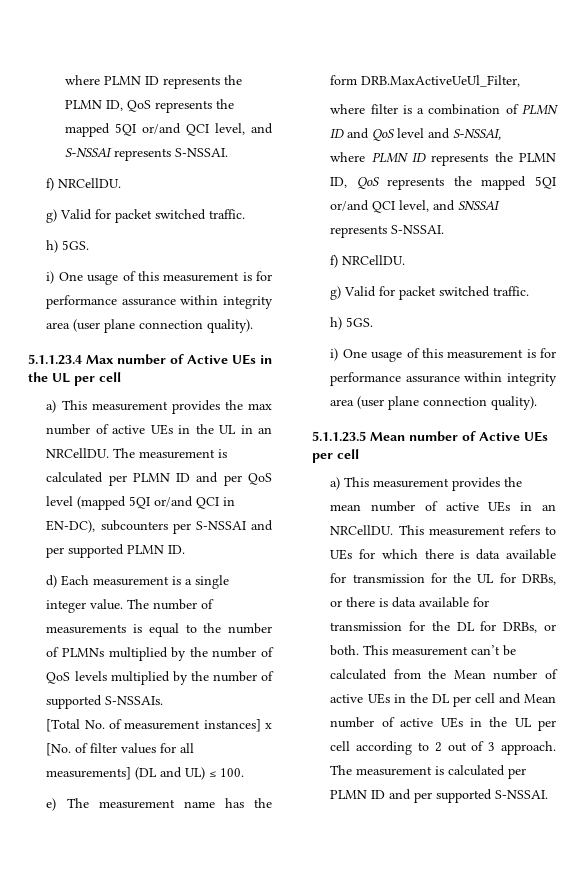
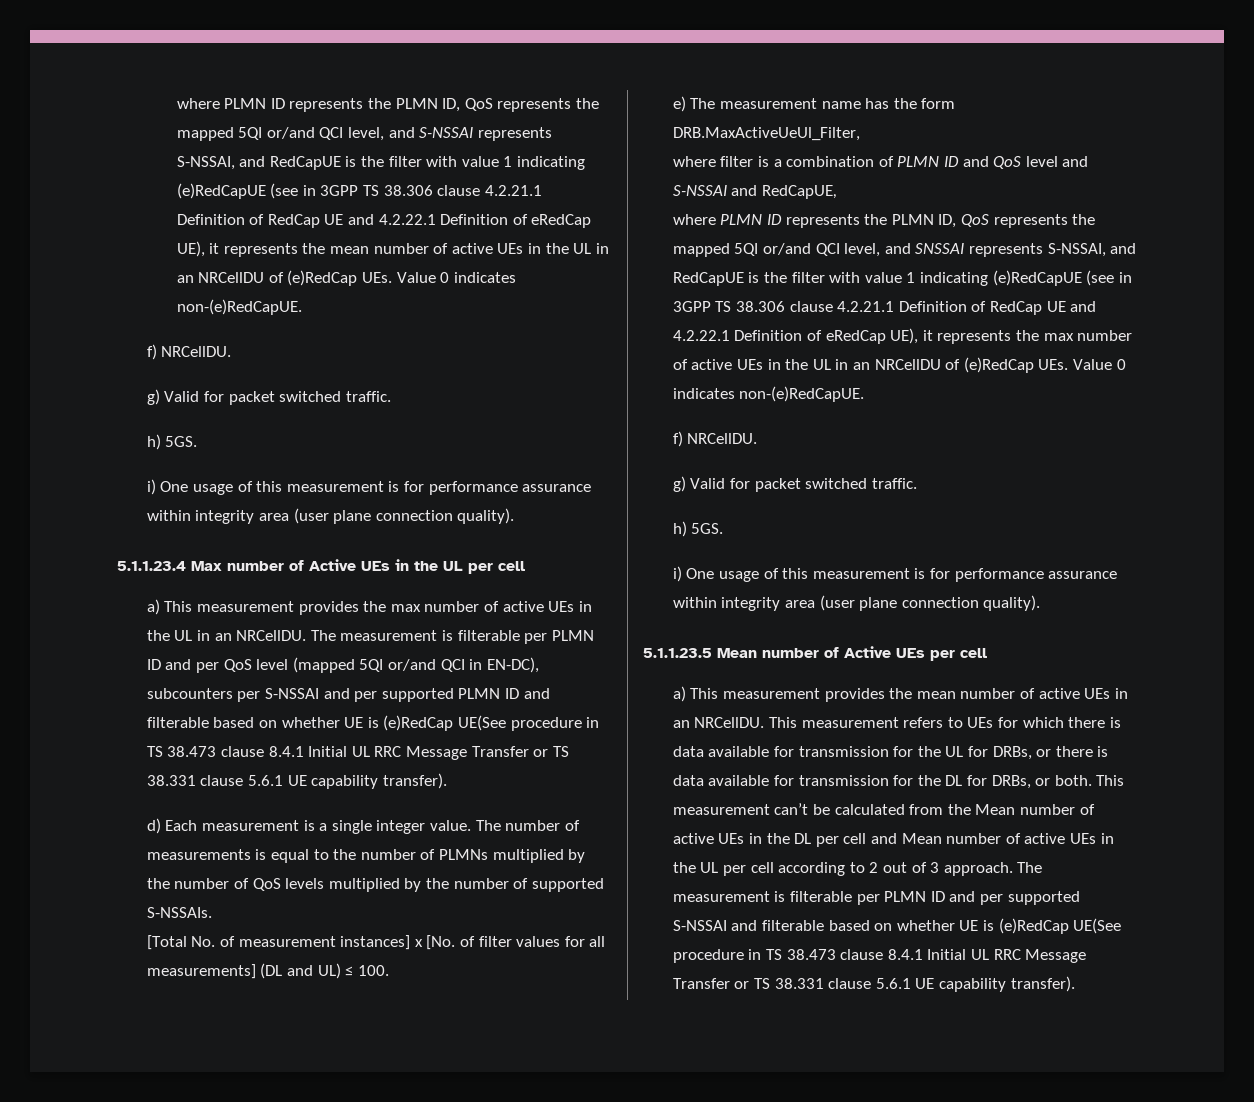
[174,148,228,157] S-NSSAI. -> [176,156,586,170] [176,183,542,199] [176,214,592,228] [176,241,609,257] [176,270,516,286] [176,299,302,315] S-NSSAI, and RedCapUE is the filter with value 1 indicating (e)RedCapUE (see in 3GPP TS 38.306 clause 4.2.21.1 Definition of RedCap UE and 4.2.22.1 Definition of eRedCap UE), it represents the mean number of active UEs in the UL in an NRCellDU of (e)RedCap UEs. Value 0 indicates non-(e)RedCapUE.
[46,472,104,483] calculated -> [457,630,520,641] filterable
[168,545,186,554] ID. -> [504,688,550,699] [146,715,600,731] [146,746,569,760] [146,773,447,789] ID and filterable based on whether UE is (e)RedCap UE(See procedure in TS 38.473 clause 8.4.1 Initial UL RRC Message Transfer or TS 38.331 clause 5.6.1 UE capability transfer).
[453,129,502,140] S-NSSAI, -> [672,185,838,199] S-NSSAI and RedCapUE,
[391,225,445,234] S-NSSAI. -> [1047,243,1137,257] [672,270,1132,286] [672,301,1097,315] [672,328,1133,344] [672,357,1126,373] [672,386,865,402] S-NSSAI, and RedCapUE is the filter with value 1 indicating (e)RedCapUE (see in 3GPP TS 38.306 clause 4.2.21.1 Definition of RedCap UE and 4.2.22.1 Definition of eRedCap UE), it represents the max number of active UEs in the UL in an NRCellDU of (e)RedCap UEs. Value 0 indicates non-(e)RedCapUE.
[448,765,506,776] calculated -> [790,891,853,902] filterable
[495,790,549,799] S-NSSAI. -> [672,918,1122,934] [672,949,1087,963] [672,976,1075,992] S-NSSAI and filterable based on whether UE is (e)RedCap UE(See procedure in TS 38.473 clause 8.4.1 Initial UL RRC Message Transfer or TS 38.331 clause 5.6.1 UE capability transfer).

